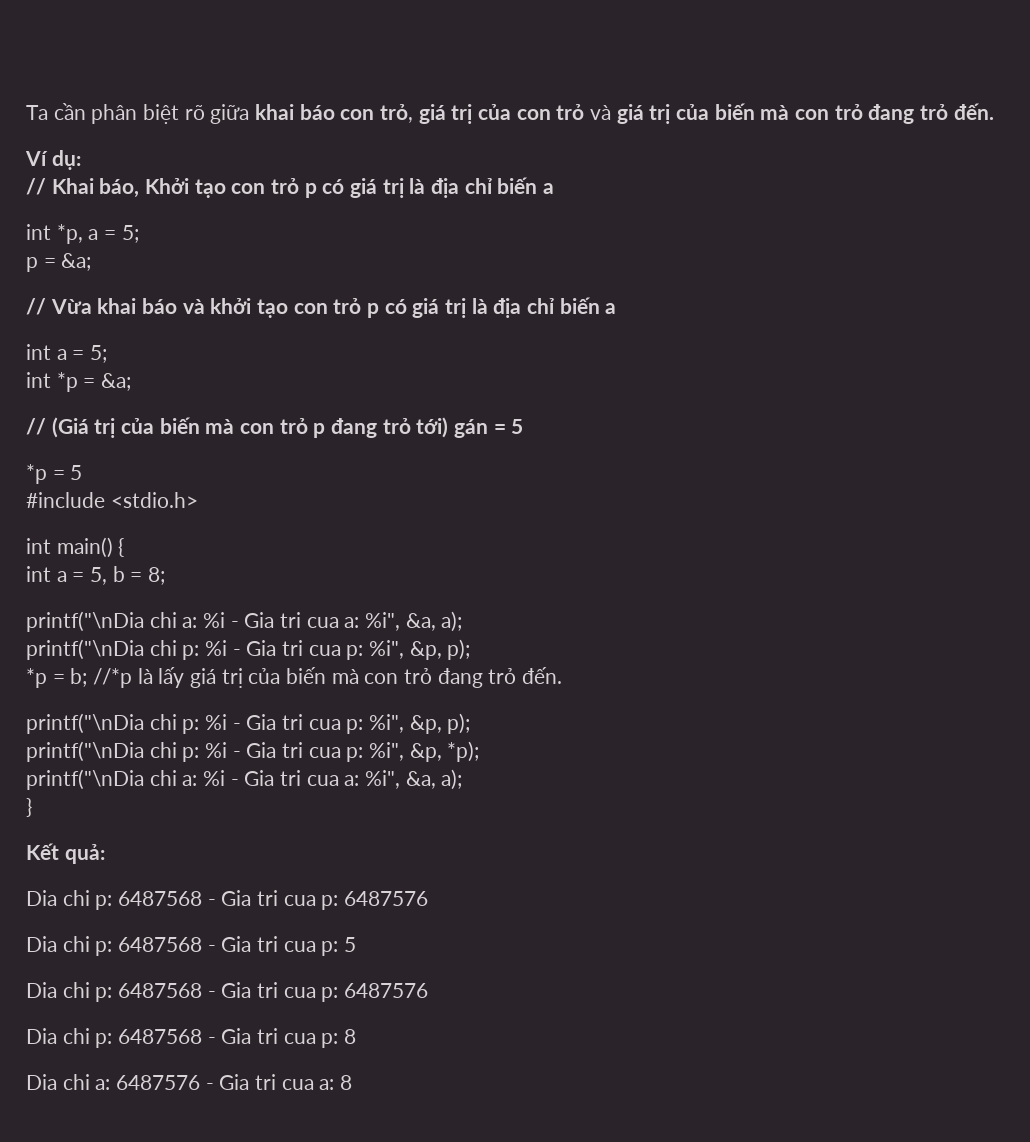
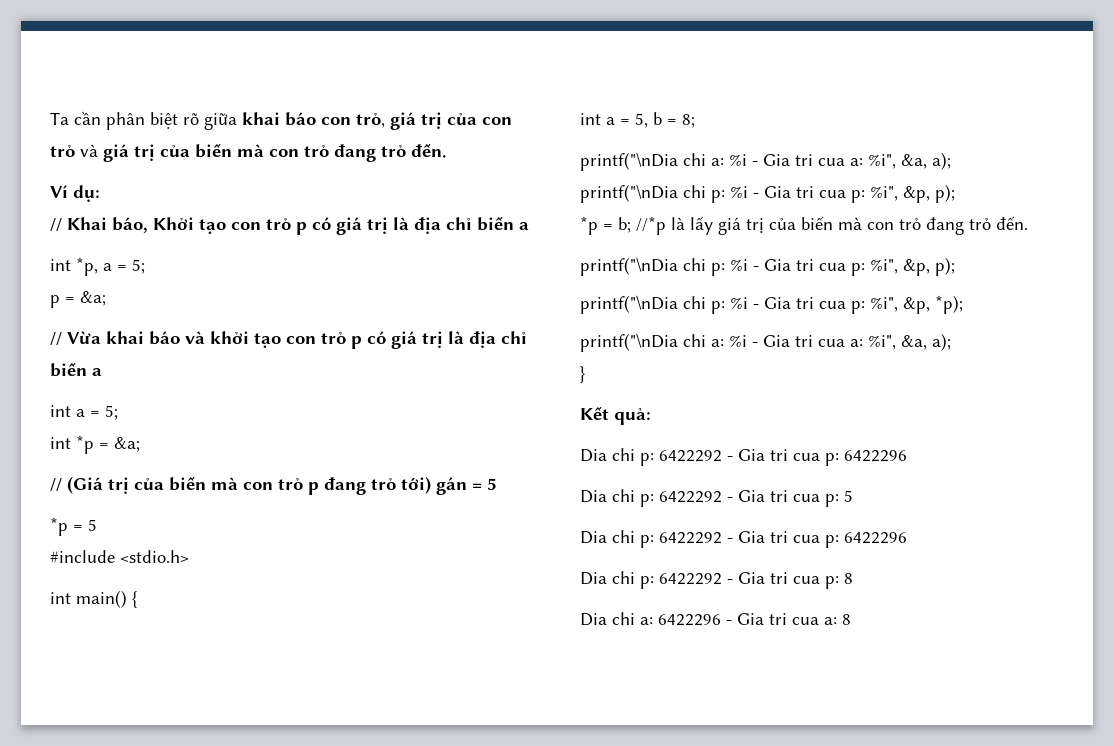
[118,890,429,910] [26,936,203,956] 6487568 - Gia tri cua p: 6487576 // Dia chi p: 6487568 -> [659,449,907,466] [580,489,722,507] 6422292 - Gia tri cua p: 6422296 // Dia chi p: 6422292
[118,982,429,1002] [26,1028,203,1048] 6487568 - Gia tri cua p: 6487576 // Dia chi p: 6487568 -> [659,531,907,548] [580,571,722,589] 6422292 - Gia tri cua p: 6422296 // Dia chi p: 6422292
[116,1075,201,1090] 6487576 -> [658,614,721,626] 6422296

